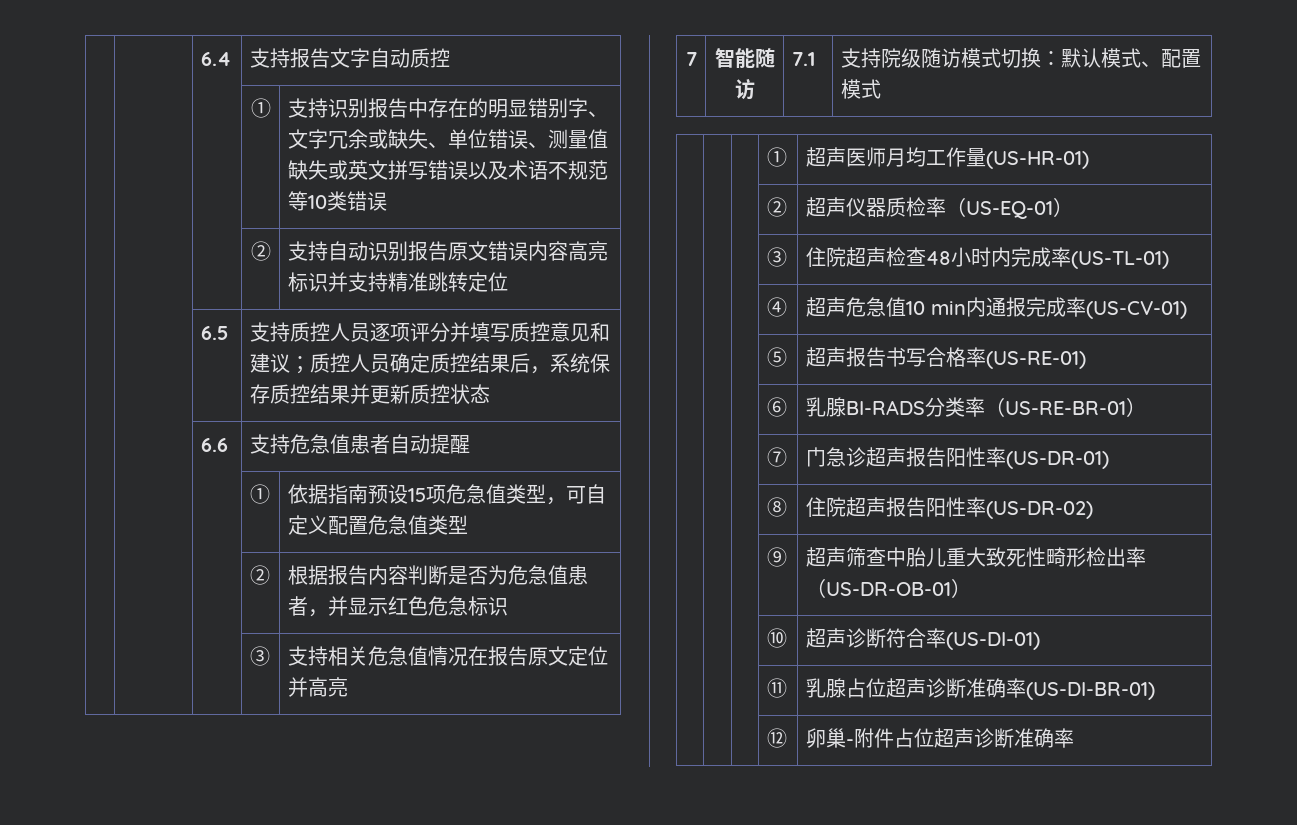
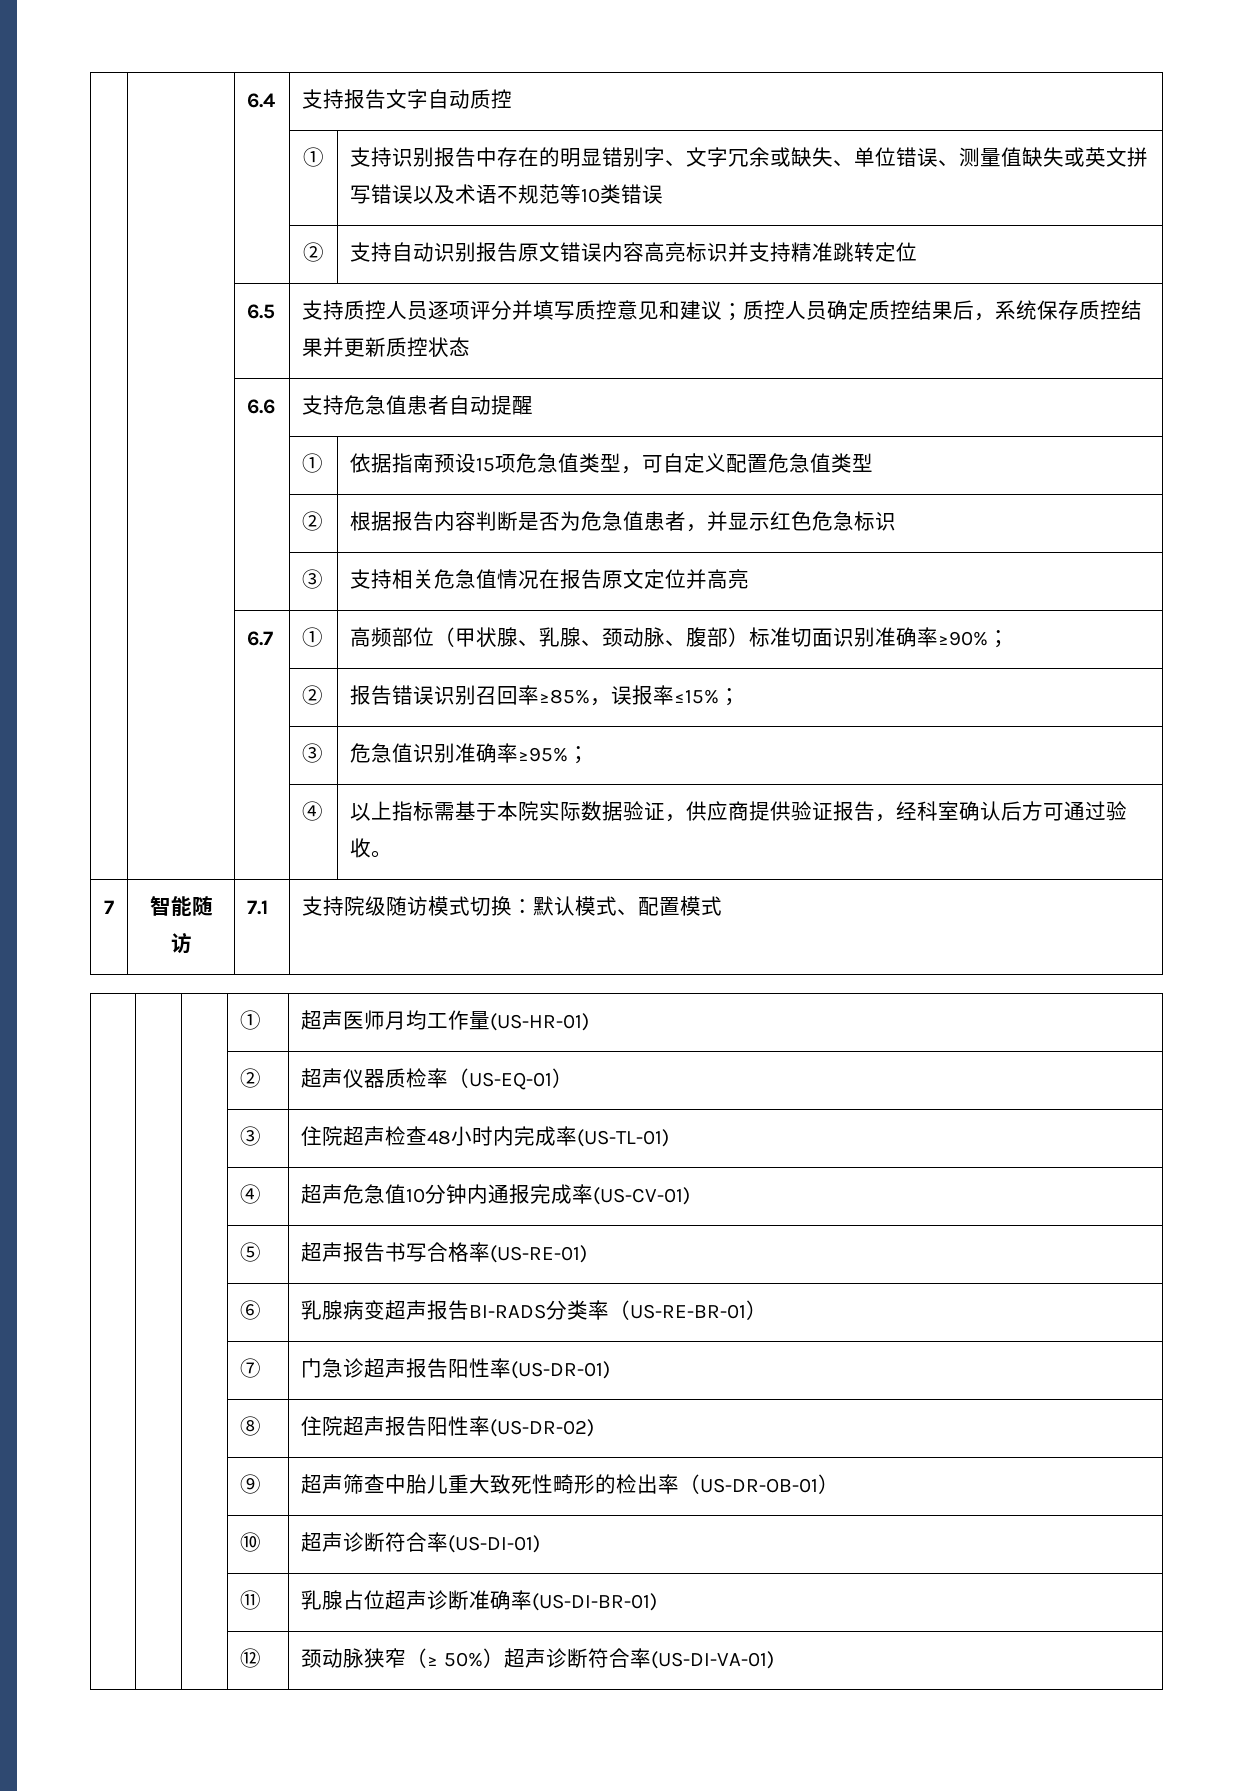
(348, 687) none -> [247,631,274,646] [302,627,324,647] [350,627,1010,648] [302,685,324,705] [350,685,741,706] [302,743,324,763] [350,743,590,764] [302,801,324,821] [350,801,1128,822] [350,838,393,858] // | | 6.7 | ① | 高频部位（甲状腺、乳腺、颈动脉、腹部）标准切面识别准确率≥90%； // | | | ② | 报告错误识别召回率≥85%，误报率≤15%； // | | | ③ | 危急值识别准确率≥95%； // | | | ④ | 以上指标需基于本院实际数据验证，供应商提供验证报告，经科室确认后方可通过验收。
[930,301,966,315] min -> [425,1184,468,1204] 分钟
(846, 407) none -> [343,1300,470,1320] 病变超声报告
(1086, 557) none -> [595,1474,617,1494] 的
[805,728,1074,748] 卵巢-附件占位超声诊断准确率 -> [301,1648,774,1669] 颈动脉狭窄（≥ 50%）超声诊断符合率(US-DI-VA-01)

